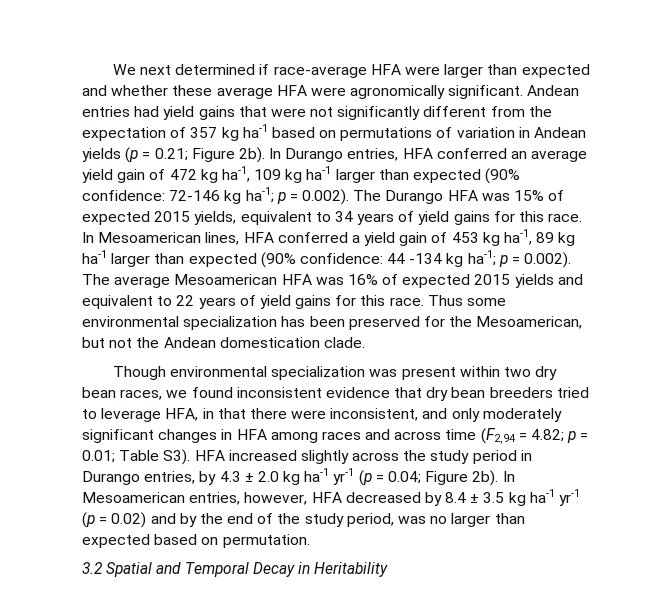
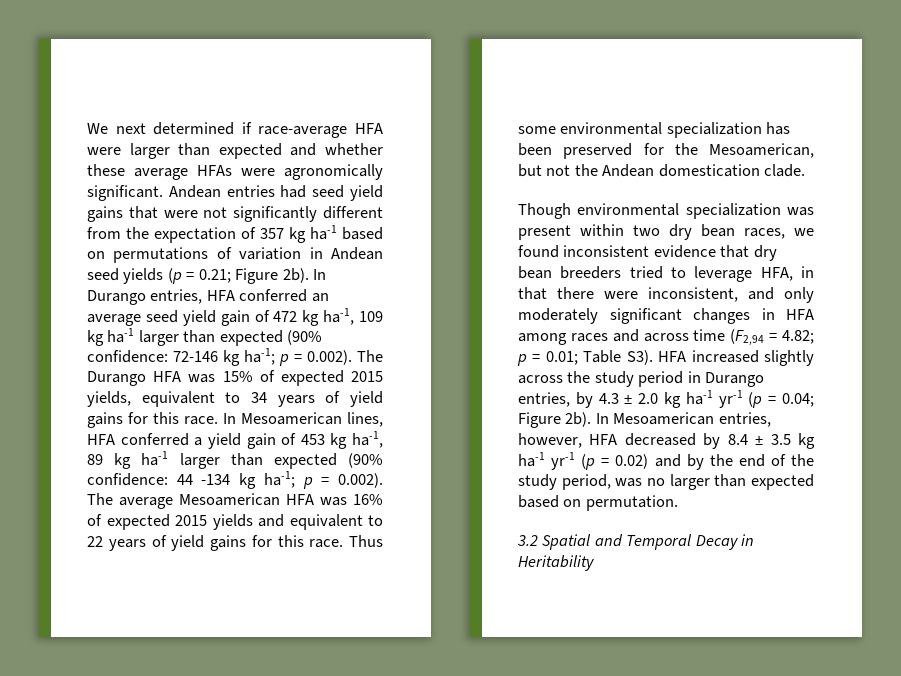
[276,85,307,96] HFA -> [197,165,232,176] HFAs
(160, 111) none -> [312,185,345,198] seed
(587, 132) none -> [87,268,119,281] seed
(588, 156) none -> [145,310,178,323] seed

